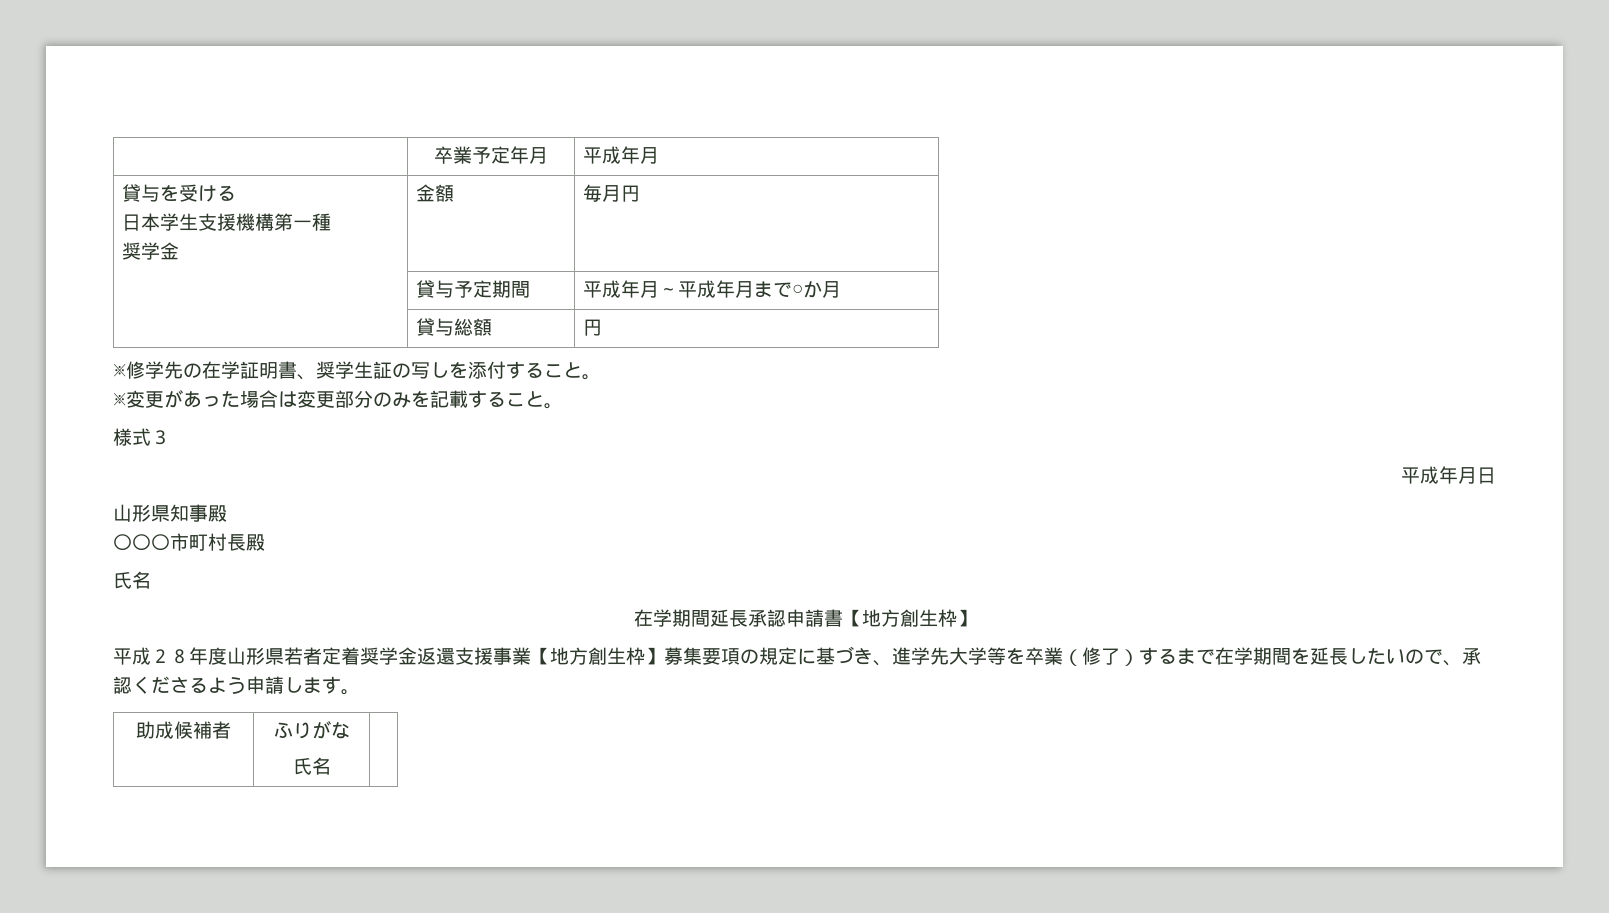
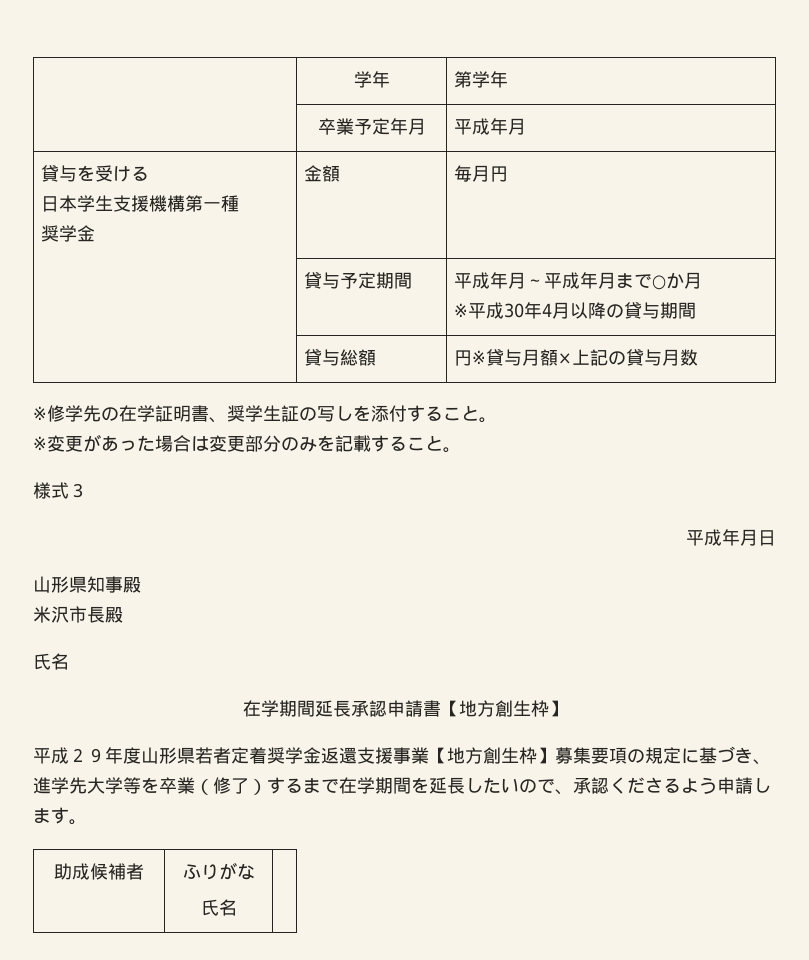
(434, 155) none -> [353,71,390,88] [453,71,508,88] | 学年 | 第学年 //
[416,318,493,336] [583,319,603,336] // | 貸与総額 | 円 -> [453,302,696,319] [303,349,376,366] [453,349,698,366] // ※平成30年4月以降の貸与期間 // | 貸与総額 | 円※貸与月額×上記の貸与月数
[113,533,227,551] 〇〇〇市町村 -> [33,606,87,623] 米沢市
[170,649,189,664] ８ -> [87,748,105,763] ９

